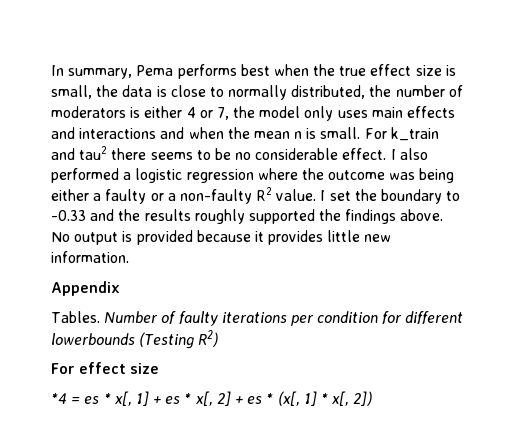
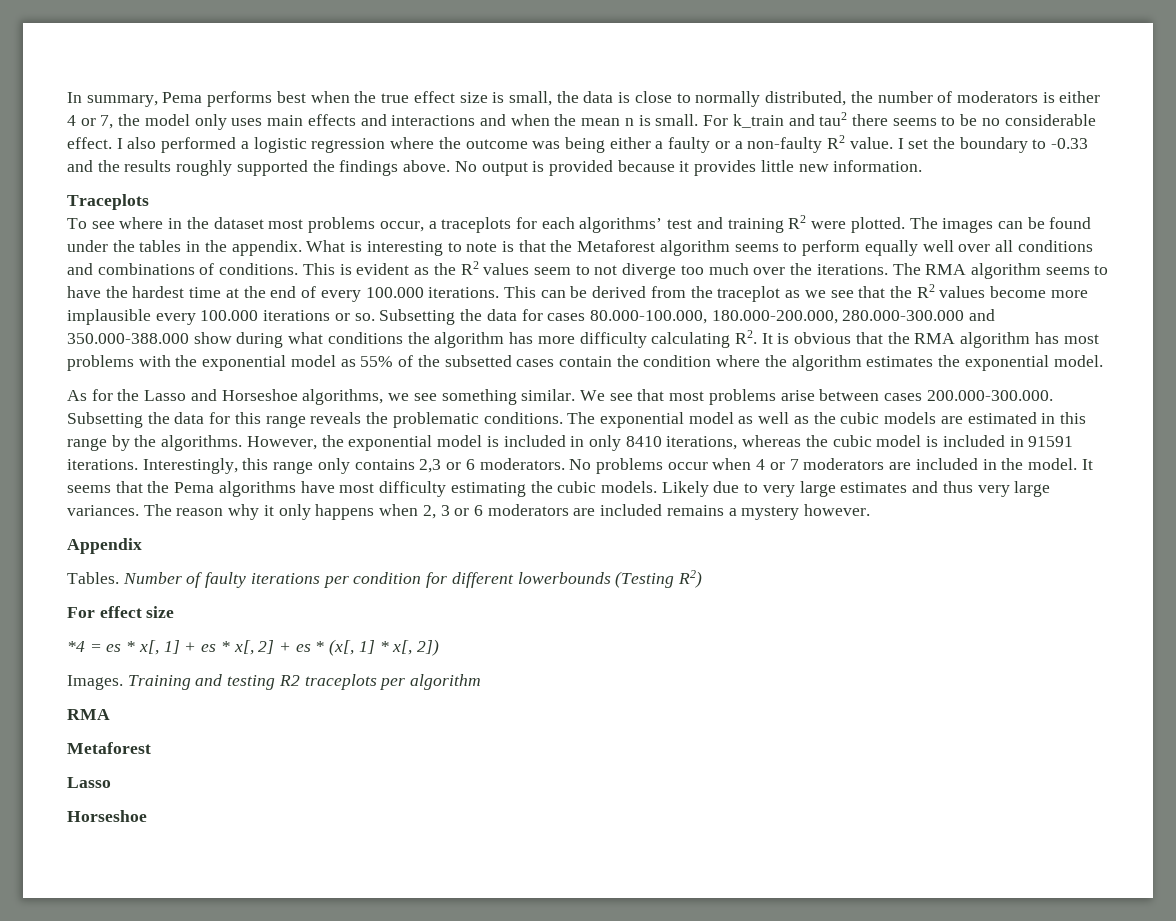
(129, 257) none -> [67,194,149,210] [67,215,1092,233] [67,240,1093,256] [67,261,1109,279] [67,284,1088,302] [67,309,996,325] [67,330,1099,348] [67,355,1103,371] [67,389,1053,405] [67,412,1086,428] [67,435,1074,451] [67,458,1093,474] [67,481,1051,497] [67,504,871,520] // Traceplots // To see where in the dataset most problems occur, a traceplots for each algorithms’ test and training R2 were plotted. The images can be found under the tables in the appendix. What is interesting to note is that the Metaforest algorithm seems to perform equally well over all conditions and combinations of conditions. This is evident as the R2 values seem to not diverge too much over the iterations. The RMA algorithm seems to have the hardest time at the end of every 100.000 iterations. This can be derived from the traceplot as we see that the R2 values become more implausible every 100.000 iterations or so. Subsetting the data for cases 80.000-100.000, 180.000-200.000, 280.000-300.000 and 350.000-388.000 show during what conditions the algorithm has more difficulty calculating R2. It is obvious that the RMA algorithm has most problems with the exponential model as 55% of the subsetted cases contain the condition where the algorithm estimates the exponential model. // As for the Lasso and Horseshoe algorithms, we see something similar. We see that most problems arise between cases 200.000-300.000. Subsetting the data for this range reveals the problematic conditions. The exponential model as well as the cubic models are estimated in this range by the algorithms. However, the exponential model is included in only 8410 iterations, whereas the cubic model is included in 91591 iterations. Interestingly, this range only contains 2,3 or 6 moderators. No problems occur when 4 or 7 moderators are included in the model. It seems that the Pema algorithms have most difficulty estimating the cubic models. Likely due to very large estimates and thus very large variances. The reason why it only happens when 2, 3 or 6 moderators are included remains a mystery however.
(373, 398) none -> [67,674,482,690] [67,709,110,720] [67,742,151,754] [67,777,111,788] [67,810,147,822] // Images. Training and testing R2 traceplots per algorithm // RMA // Metaforest // Lasso // Horseshoe

